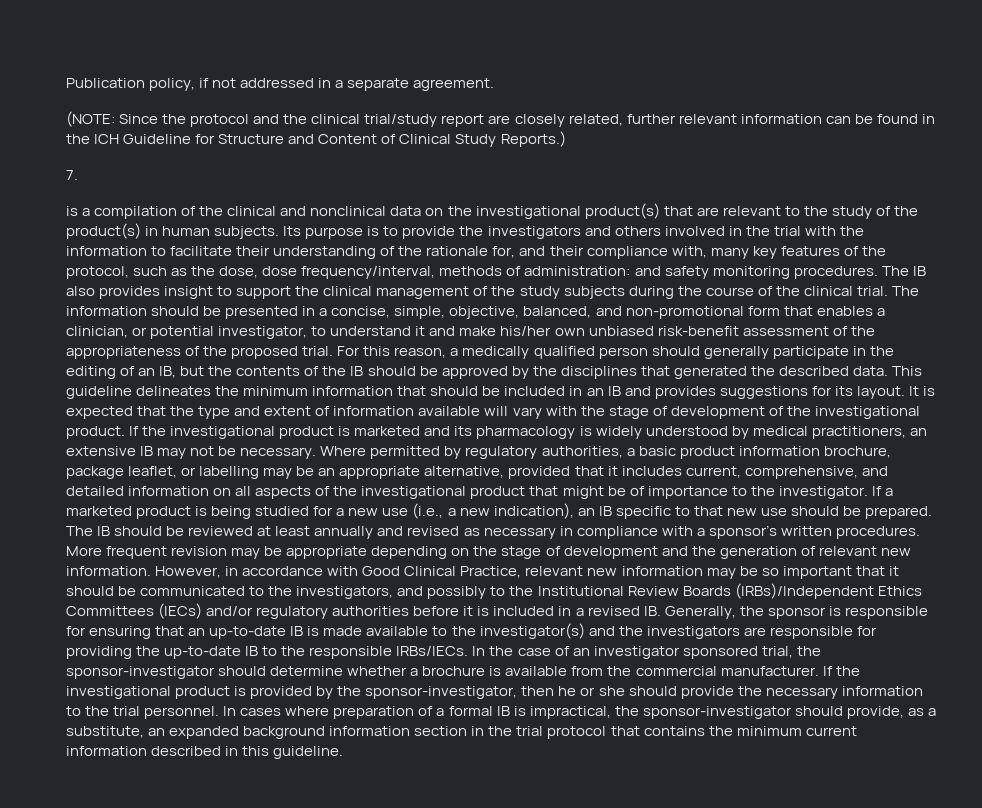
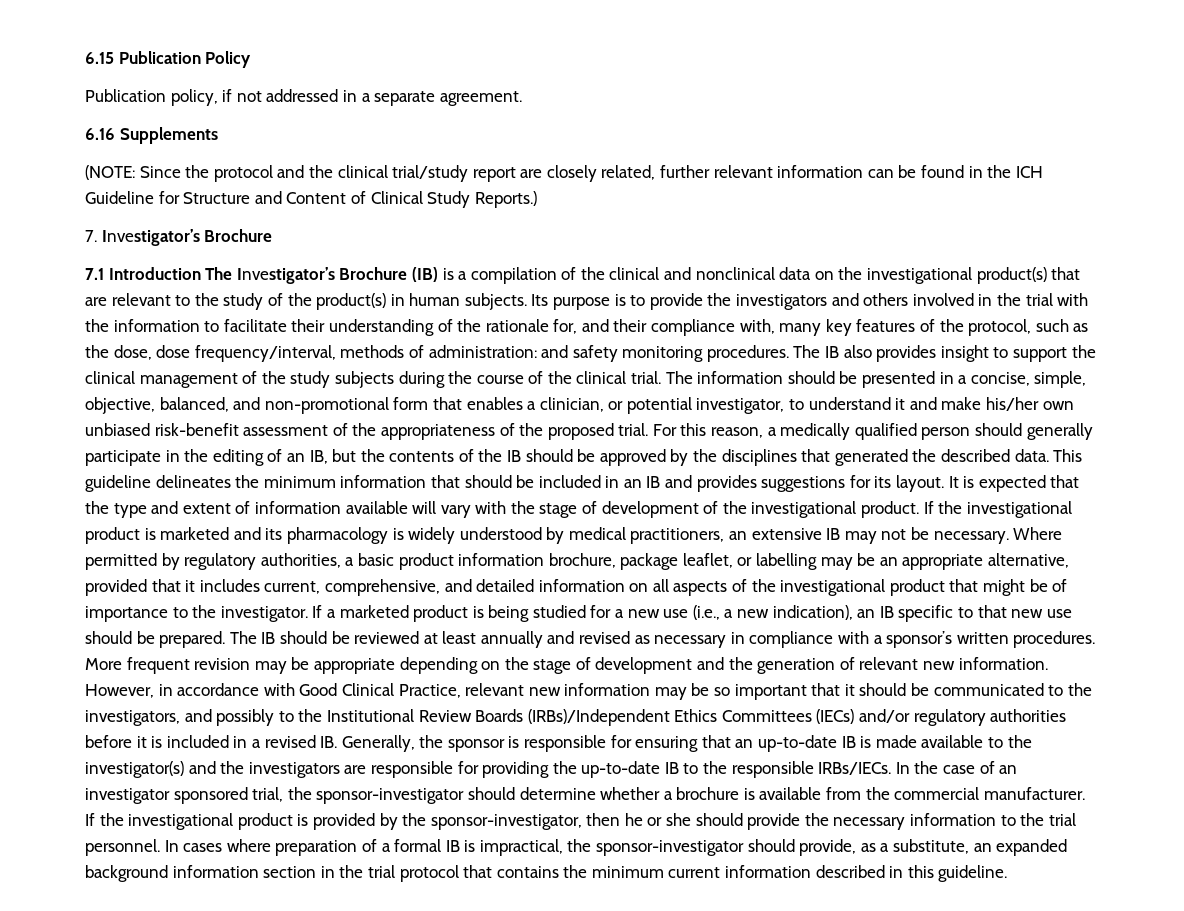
(66, 83) none -> [85,51,252,68] 6.15 Publication Policy //
(495, 84) none -> [85,127,218,144] // 6.16 Supplements
(78, 175) // -> [101,229,273,246] [85,267,438,284] Investigator’s Brochure // 7.1 Introduction The Investigator’s Brochure (IB)

